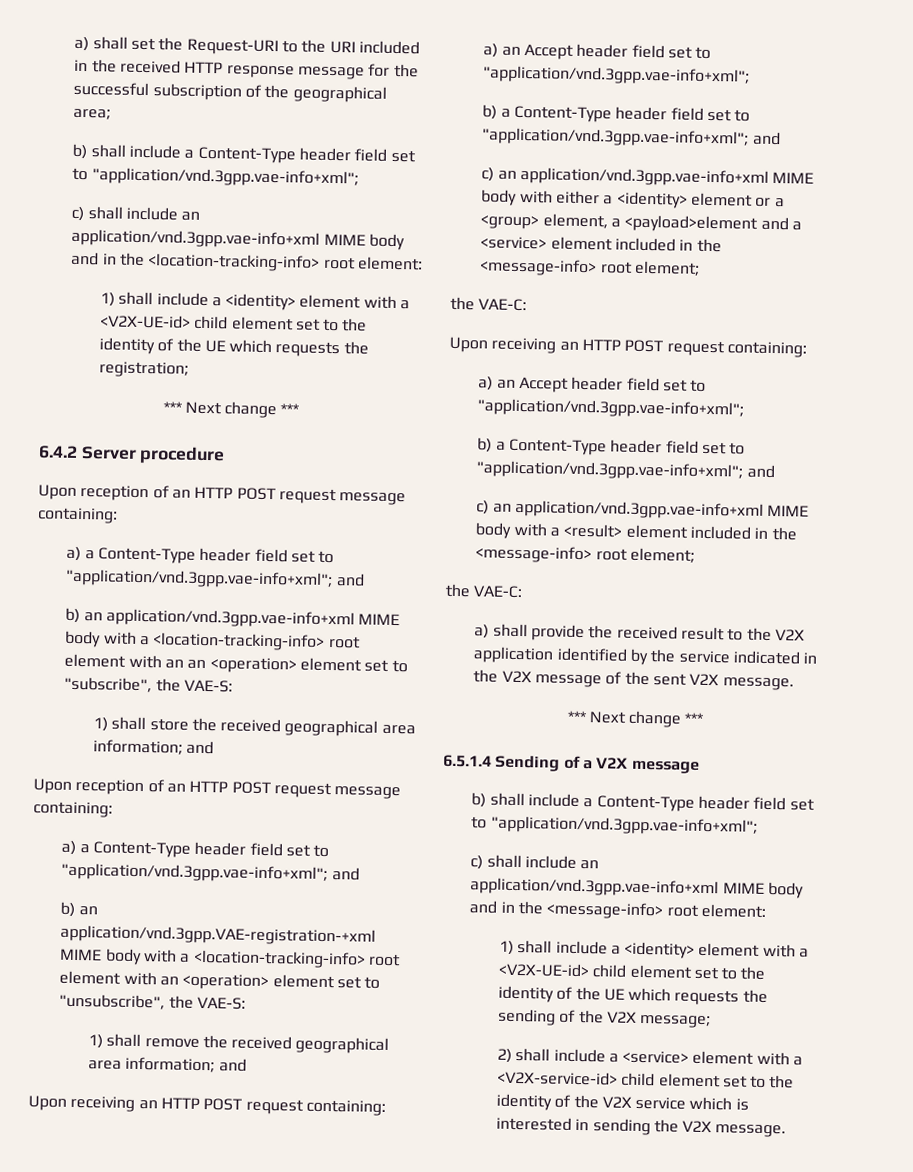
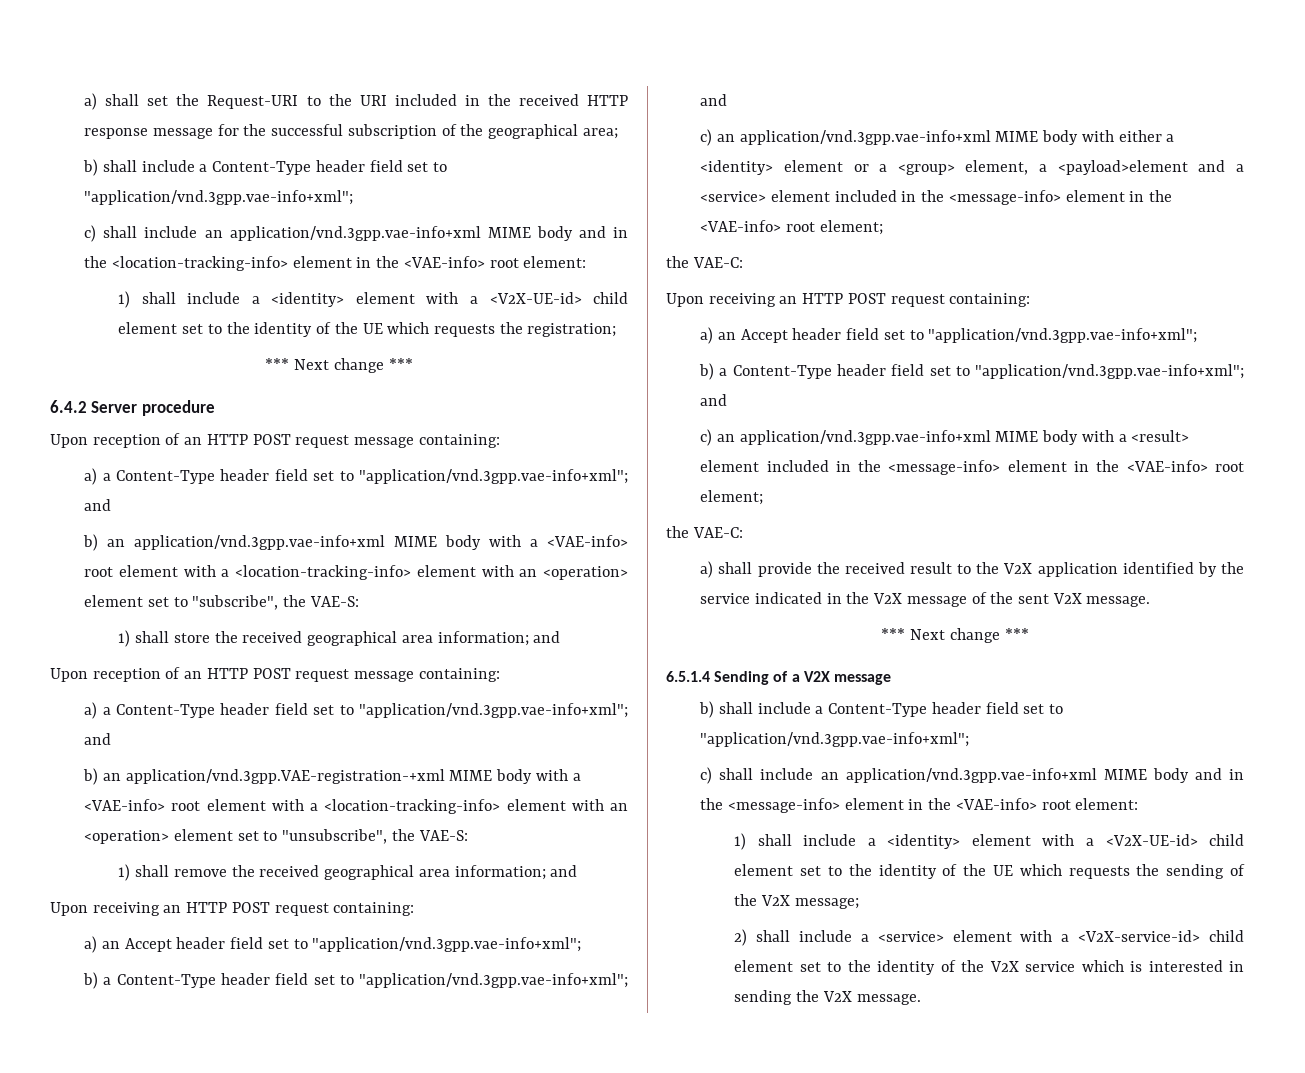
(321, 262) none -> [292,256,485,268] element in the <VAE-info>
[152,632,361,651] [64,653,185,669] <location-tracking-info> root element with an -> [547,535,629,547] [84,565,514,580] <VAE-info> root element with a <location-tracking-info> element with
[192,949,402,969] <location-tracking-info> root -> [84,799,501,814] <VAE-info> root element with a <location-tracking-info>
(598, 267) none -> [1065,190,1173,202] [700,220,782,232] element in the <VAE-info>
(593, 554) none -> [1007,460,1208,472] element in the <VAE-info>
(664, 910) none -> [844,798,1037,810] element in the <VAE-info>

